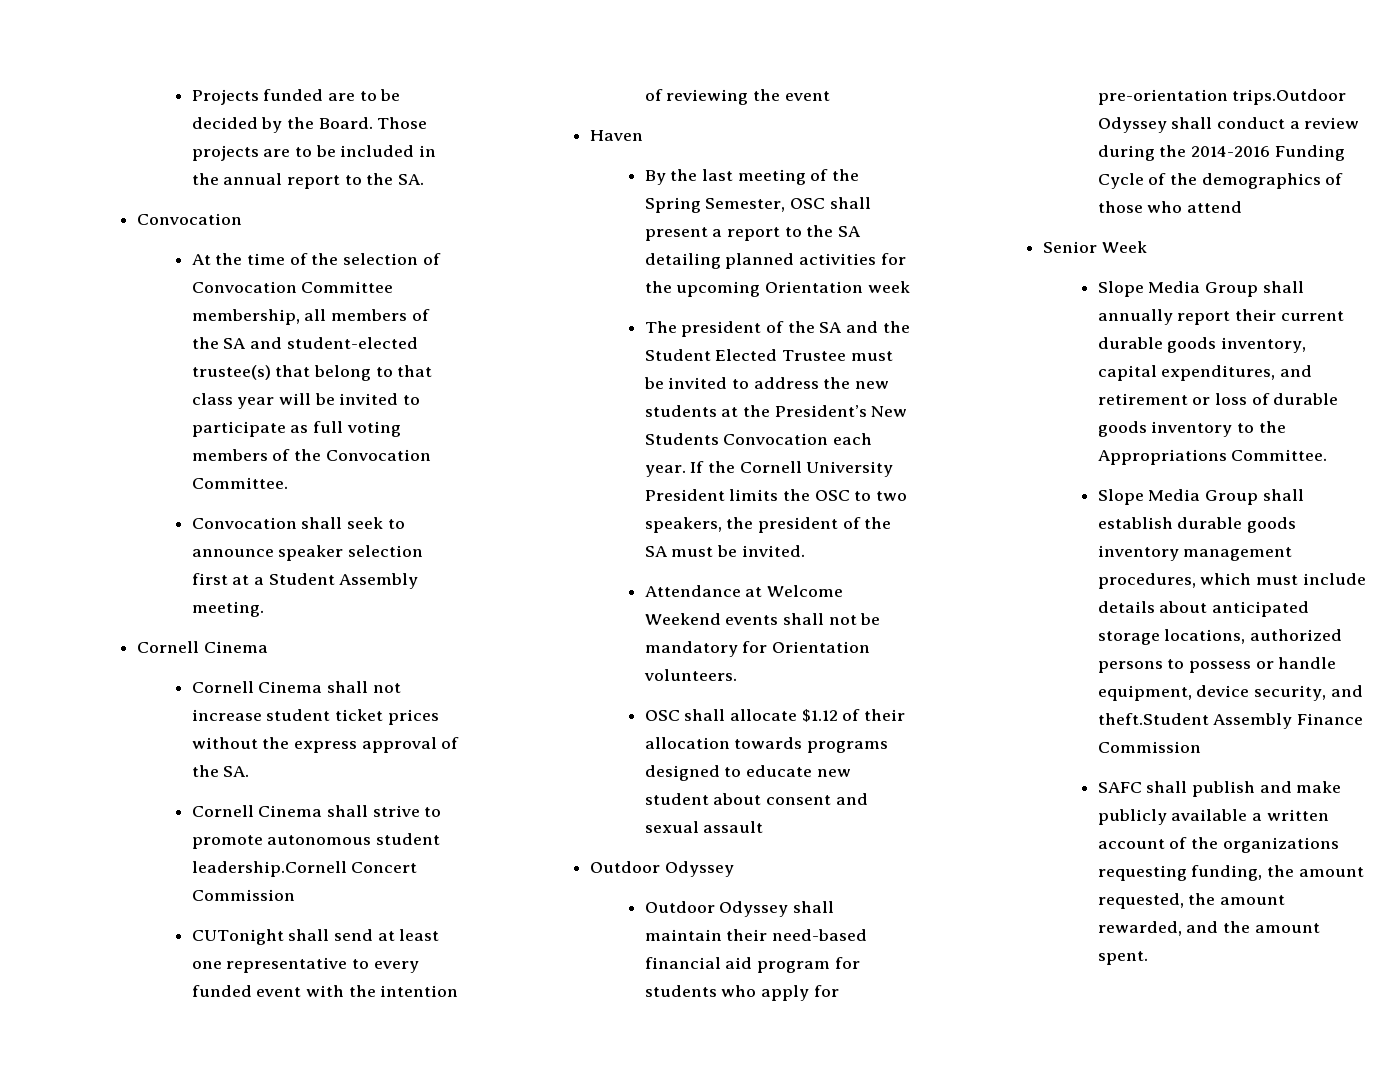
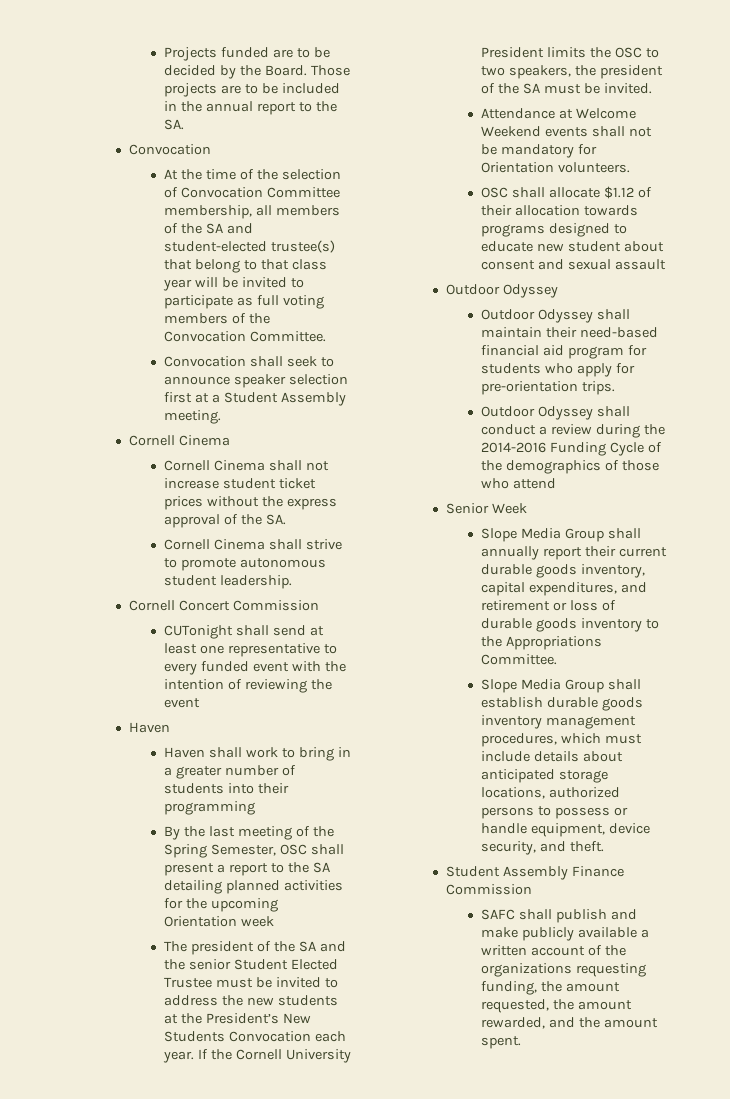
[191,861,347,877] leadership.Cornell -> [220,575,293,589] [129,600,176,611] leadership. // Cornell
(644, 135) none -> [164,747,351,761] [164,765,296,779] [164,783,290,794] [164,801,256,815] // Haven shall work to bring in a greater number of students into their programming
(910, 327) none -> [189,959,232,970] senior
[1232,89,1347,105] trips.Outdoor -> [582,381,616,395] [481,406,536,417] trips. // Outdoor
[1097,713,1209,725] theft.Student -> [570,841,605,852] [446,866,501,877] theft. // Student

